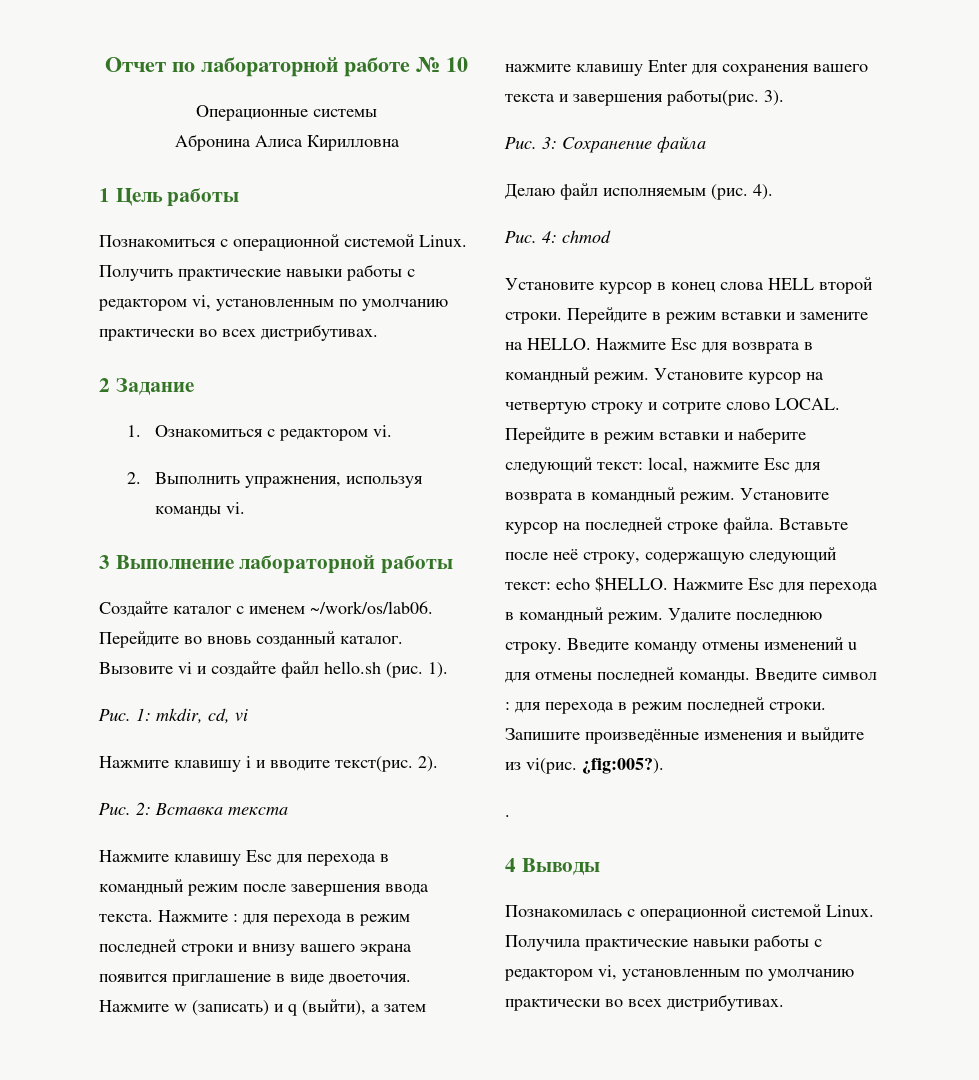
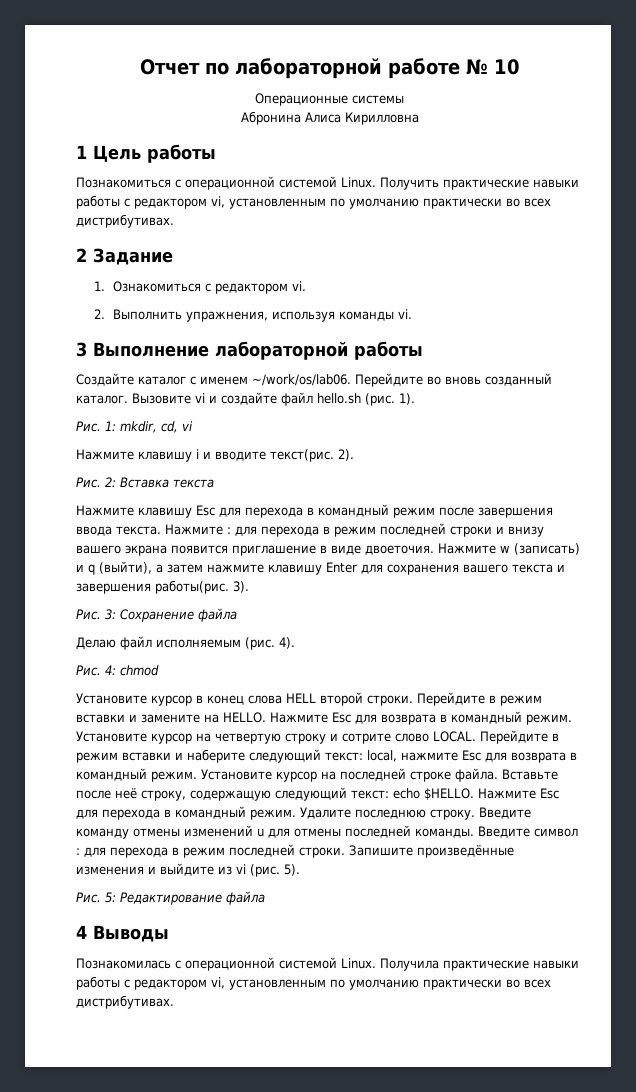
[526,758,664,774] [505,815,510,817] vi(рис. ¿fig:005?). // . -> [236,864,300,877] [76,891,265,905] vi (рис. 5). // Рис. 5: Редактирование файла

